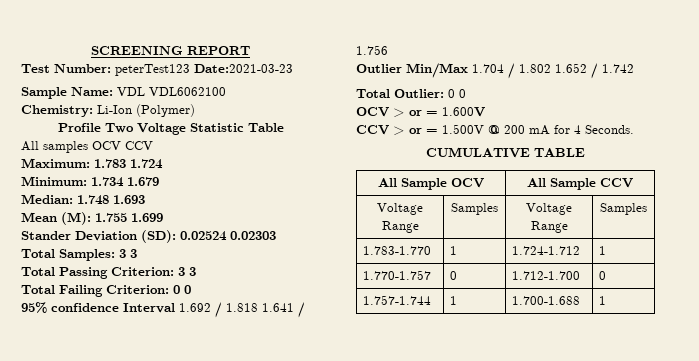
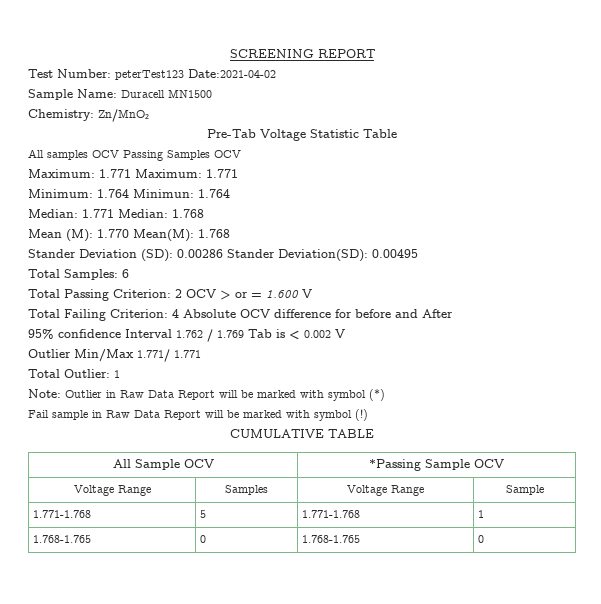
[194,64,293,73] Date:2021-03-23 -> [188,69,276,78] Date:2021-04-02
[117,87,226,96] VDL VDL6062100 -> [121,89,212,98] Duracell MN1500
[97,104,195,117] [57,123,134,133] Li-Ion (Polymer) // Profile Two -> [98,109,149,122] [207,129,256,138] Zn/MnO₂ // Pre-Tab
[125,141,153,150] [21,158,163,169] [21,176,159,187] [21,194,145,205] CCV // Maximum: 1.783 1.724 // Minimum: 1.734 1.679 // Median: 1.748 1.693 -> [123,150,241,161] [28,169,238,178] [28,189,230,198] [28,209,204,218] Passing Samples OCV // Maximum: 1.771 Maximum: 1.771 // Minimum: 1.764 Minimun: 1.764 // Median: 1.771 Median: 1.768
[95,213,163,222] 1.755 1.699 -> [97,229,230,242] 1.770 Mean(M): 1.768
[180,231,276,241] 0.02524 0.02303 -> [177,249,418,262] 0.00286 Stander Deviation(SD): 0.00495
[119,249,137,258] 3 3 -> [122,269,129,278] 6
[178,267,196,276] [21,285,191,297] [21,302,305,318] [356,45,388,55] [356,63,634,79] [356,89,466,98] [356,107,485,117] [356,124,634,135] 3 3 // Total Failing Criterion: 0 0 // 95% confidence Interval 1.692 / 1.818 1.641 / 1.756 // Outlier Min/Max 1.704 / 1.802 1.652 / 1.742 // Total Outlier: 0 0 // OCV > or = 1.600V // CCV > or = 1.500V @ 200 mA for 4 Seconds. -> [175,289,312,300] [28,309,453,321] [28,329,345,342] [28,349,201,362] [28,369,120,378] [28,389,385,401] [28,409,368,421] 2 OCV > or = 1.600 V // Total Failing Criterion: 4 Absolute OCV difference for before and After // 95% confidence Interval 1.762 / 1.769 Tab is < 0.002 V // Outlier Min/Max 1.771/ 1.771 // Total Outlier: 1 // Note: Outlier in Raw Data Report will be marked with symbol (*) // Fail sample in Raw Data Report will be marked with symbol (!)
[527,178,633,190] All Sample CCV -> [369,459,504,471] *Passing Sample OCV
[600,203,647,215] [362,246,431,255] [449,246,457,255] [511,246,580,255] [598,246,606,255] [362,270,431,280] Samples // 1.783-1.770 | 1 | 1.724-1.712 | 1 // 1.770-1.757 -> [505,485,544,495] [32,510,91,518] [199,510,206,518] [301,510,360,518] [477,510,484,518] [32,535,91,543] Sample // 1.771-1.768 | 5 | 1.771-1.768 | 1 // 1.768-1.765
[511,271,580,280] [598,271,606,280] [362,295,431,305] [449,296,457,305] [511,296,580,305] [598,296,606,305] 1.712-1.700 | 0 // 1.757-1.744 | 1 | 1.700-1.688 | 1 -> [301,535,360,543] [477,535,484,543] 1.768-1.765 | 0

